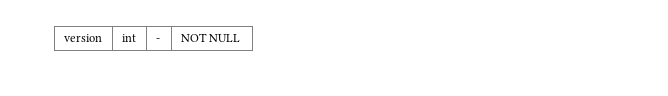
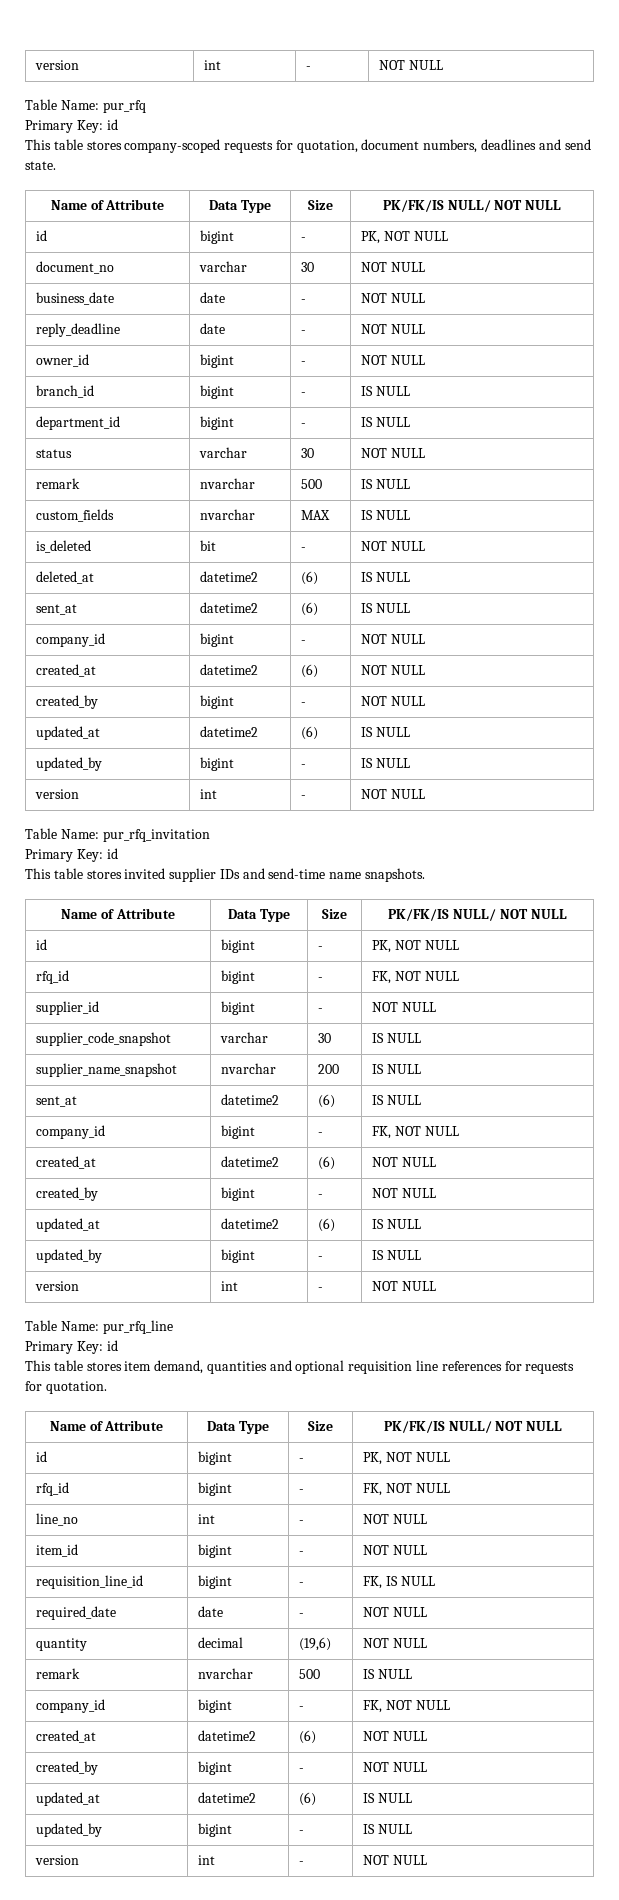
[63,34,102,42] [121,34,136,42] [155,38,160,42] [180,33,240,42] version | int | - | NOT NULL -> [34,60,79,70] [203,60,221,70] [305,66,311,70] [378,60,443,70] [25,99,146,113] [25,119,118,133] [25,139,591,153] [25,161,56,170] [50,199,165,210] [209,200,271,213] [308,200,333,210] [382,200,562,212] [35,230,47,241] [199,230,234,244] [300,237,306,241] [360,231,448,244] [35,261,114,274] [198,261,247,272] [300,262,314,272] [360,262,425,272] [35,292,114,305] [199,292,225,303] [300,299,306,303] [360,293,425,303] [35,323,120,337] [199,323,225,334] [300,330,306,334] [360,324,425,334] [35,354,89,367] [199,354,234,368] [300,361,306,365] [360,355,425,365] [35,385,94,398] [199,385,234,399] [300,392,306,396] [360,386,410,396] [35,416,120,430] [199,416,234,430] [300,423,306,427] [360,417,410,427] [35,449,72,458] [198,447,247,458] [300,448,314,458] [360,448,425,458] [35,478,80,489] [199,478,255,489] [300,479,322,489] [360,479,410,489] [35,509,114,522] [199,509,255,520] [300,510,330,520] [360,510,410,520] [35,540,91,553] [199,540,216,551] [300,547,306,551] [360,541,425,551] [35,571,94,584] [199,571,258,582] [300,571,318,585] [360,572,410,582] [35,604,77,615] [199,602,258,613] [300,602,318,616] [360,603,410,613] [35,633,105,647] [199,633,234,647] [300,640,306,644] [360,634,425,644] [35,664,96,677] [199,664,258,675] [300,664,318,678] [360,665,425,675] [35,695,98,709] [199,695,234,709] [300,702,306,706] [360,696,425,706] [35,726,100,740] [199,726,258,737] [300,726,318,740] [360,727,410,737] [35,757,102,771] [199,757,234,771] [300,764,306,768] [360,758,410,768] [34,789,79,799] [199,789,217,799] [300,795,306,799] [360,789,425,799] [25,828,210,842] [25,848,118,862] [25,868,426,882] [61,908,175,919] [228,909,290,922] [322,909,347,919] [388,909,567,921] [35,939,47,950] [220,939,255,953] [317,946,323,950] [371,940,459,953] [35,970,69,984] [220,970,255,984] [317,977,323,981] [371,971,459,984] [35,1001,99,1015] [220,1001,255,1015] [317,1008,323,1012] [371,1002,436,1012] [35,1032,171,1046] [219,1032,268,1043] [317,1033,331,1043] [371,1033,421,1043] [35,1063,177,1077] [220,1063,276,1074] [317,1064,339,1074] [371,1064,421,1074] [35,1096,77,1107] [220,1094,279,1105] [317,1094,335,1108] [371,1095,421,1105] [35,1125,105,1139] [220,1125,255,1139] [317,1132,323,1136] [371,1126,459,1139] [35,1156,96,1169] [220,1156,279,1167] [317,1156,335,1170] [371,1157,436,1167] [35,1187,98,1201] [220,1187,255,1201] [317,1194,323,1198] [371,1188,436,1198] [35,1218,100,1232] [220,1218,279,1229] [317,1218,335,1232] [371,1219,421,1229] [35,1249,102,1263] [220,1249,255,1263] [317,1256,323,1260] [371,1250,421,1260] [34,1281,79,1291] [220,1281,238,1291] [317,1287,323,1291] [371,1281,436,1291] [25,1320,173,1334] [25,1340,118,1354] [25,1360,575,1374] [25,1381,107,1394] [49,1420,164,1431] [207,1421,269,1434] [308,1421,333,1431] [383,1421,563,1433] [35,1451,47,1462] [197,1451,232,1465] [298,1458,304,1462] [362,1452,450,1465] [35,1482,69,1496] [197,1482,232,1496] [298,1489,304,1493] [362,1483,450,1496] [35,1513,78,1526] [197,1514,215,1524] [298,1520,304,1524] [362,1514,427,1524] [35,1544,78,1557] [197,1544,232,1558] [298,1551,304,1555] [362,1545,427,1555] [35,1575,143,1589] [197,1575,232,1589] [298,1582,304,1586] [362,1576,435,1589] [35,1606,116,1620] [197,1606,223,1617] [298,1613,304,1617] [362,1607,427,1617] [35,1638,87,1651] [197,1637,243,1648] [298,1637,331,1651] [362,1638,427,1648] [35,1668,80,1679] [197,1668,253,1679] [298,1669,320,1679] [362,1669,412,1679] [35,1699,105,1713] [197,1699,232,1713] [298,1706,304,1710] [362,1700,450,1713] [35,1730,96,1743] [197,1730,256,1741] [298,1730,316,1744] [362,1731,427,1741] [35,1761,98,1775] [197,1761,232,1775] [298,1768,304,1772] [362,1762,427,1772] [35,1792,100,1806] [197,1792,256,1803] [298,1792,316,1806] [362,1793,412,1803] [35,1823,102,1837] [197,1823,232,1837] [298,1830,304,1834] [362,1824,412,1834] [34,1855,79,1865] [197,1855,215,1865] [298,1861,304,1865] [362,1855,427,1865] version | int | - | NOT NULL // Table Name: pur_rfq // Primary Key: id // This table stores company-scoped requests for quotation, document numbers, deadlines and send state. // Name of Attribute | Data Type | Size | PK/FK/IS NULL/ NOT NULL // id | bigint | - | PK, NOT NULL // document_no | varchar | 30 | NOT NULL // business_date | date | - | NOT NULL // reply_deadline | date | - | NOT NULL // owner_id | bigint | - | NOT NULL // branch_id | bigint | - | IS NULL // department_id | bigint | - | IS NULL // status | varchar | 30 | NOT NULL // remark | nvarchar | 500 | IS NULL // custom_fields | nvarchar | MAX | IS NULL // is_deleted | bit | - | NOT NULL // deleted_at | datetime2 | (6) | IS NULL // sent_at | datetime2 | (6) | IS NULL // company_id | bigint | - | NOT NULL // created_at | datetime2 | (6) | NOT NULL // created_by | bigint | - | NOT NULL // updated_at | datetime2 | (6) | IS NULL // updated_by | bigint | - | IS NULL // version | int | - | NOT NULL // Table Name: pur_rfq_invitation // Primary Key: id // This table stores invited supplier IDs and send-time name snapshots. // Name of Attribute | Data Type | Size | PK/FK/IS NULL/ NOT NULL // id | bigint | - | PK, NOT NULL // rfq_id | bigint | - | FK, NOT NULL // supplier_id | bigint | - | NOT NULL // supplier_code_snapshot | varchar | 30 | IS NULL // supplier_name_snapshot | nvarchar | 200 | IS NULL // sent_at | datetime2 | (6) | IS NULL // company_id | bigint | - | FK, NOT NULL // created_at | datetime2 | (6) | NOT NULL // created_by | bigint | - | NOT NULL // updated_at | datetime2 | (6) | IS NULL // updated_by | bigint | - | IS NULL // version | int | - | NOT NULL // Table Name: pur_rfq_line // Primary Key: id // This table stores item demand, quantities and optional requisition line references for requests for quotation. // Name of Attribute | Data Type | Size | PK/FK/IS NULL/ NOT NULL // id | bigint | - | PK, NOT NULL // rfq_id | bigint | - | FK, NOT NULL // line_no | int | - | NOT NULL // item_id | bigint | - | NOT NULL // requisition_line_id | bigint | - | FK, IS NULL // required_date | date | - | NOT NULL // quantity | decimal | (19,6) | NOT NULL // remark | nvarchar | 500 | IS NULL // company_id | bigint | - | FK, NOT NULL // created_at | datetime2 | (6) | NOT NULL // created_by | bigint | - | NOT NULL // updated_at | datetime2 | (6) | IS NULL // updated_by | bigint | - | IS NULL // version | int | - | NOT NULL

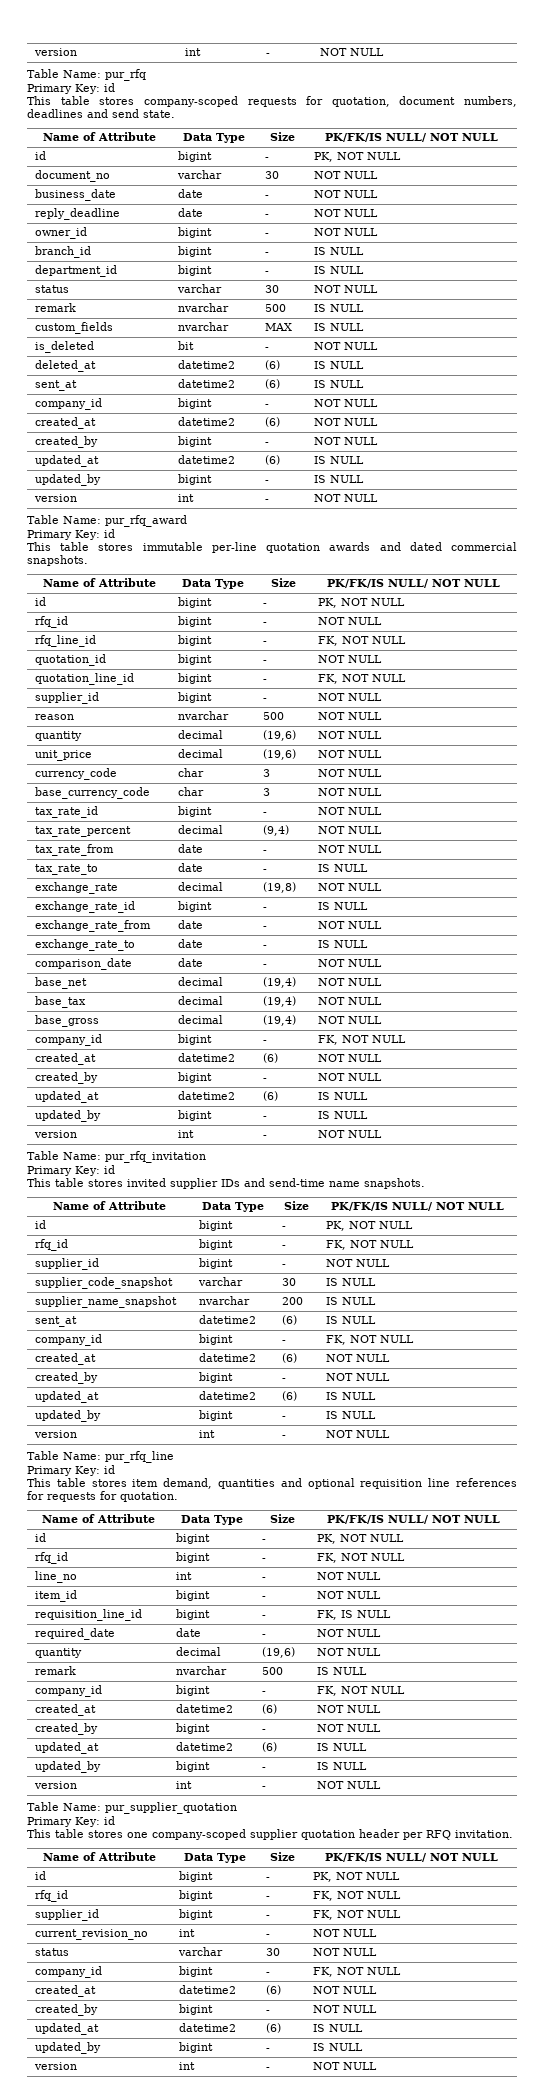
(425, 794) none -> [27,515,187,527] [27,529,115,540] [27,542,517,553] [27,555,88,566] [42,578,156,587] [182,579,245,589] [270,578,296,587] [327,579,500,588] [34,597,46,606] [177,597,212,608] [262,603,267,606] [317,598,405,608] [34,616,68,628] [177,616,212,627] [262,622,267,625] [317,617,382,625] [34,635,96,647] [177,635,212,646] [262,641,267,644] [317,636,406,646] [34,654,106,666] [177,654,212,665] [262,660,267,663] [317,655,382,663] [34,673,134,685] [177,673,212,684] [262,679,267,682] [317,674,406,684] [34,692,99,704] [177,692,212,703] [262,698,267,701] [317,693,382,701] [34,714,74,720] [177,711,229,720] [262,712,284,720] [317,712,382,720] [34,731,82,741] [177,730,223,739] [262,730,296,741] [317,731,382,739] [34,750,92,761] [177,749,223,758] [262,749,296,760] [317,750,382,758] [34,768,117,780] [177,768,204,777] [262,769,270,777] [317,769,382,777] [34,787,150,799] [177,787,204,796] [262,788,270,796] [317,788,382,796] [34,806,98,818] [177,806,212,817] [262,812,267,815] [317,807,382,815] [34,826,131,837] [177,825,223,834] [262,825,289,836] [317,826,382,834] [34,844,114,856] [177,844,203,853] [262,850,267,853] [317,845,382,853] [34,864,98,875] [177,863,203,872] [262,869,267,872] [317,864,368,872] [34,882,118,894] [177,882,223,891] [262,882,296,893] [317,883,382,891] [34,901,135,913] [177,901,212,912] [262,907,267,910] [317,902,368,910] [34,920,151,932] [177,920,203,929] [262,926,267,929] [317,921,382,929] [34,939,135,951] [177,939,203,948] [262,945,267,948] [317,940,368,948] [34,958,132,970] [177,958,203,967] [262,964,267,967] [317,959,382,967] [34,977,87,989] [177,977,223,986] [262,977,296,988] [317,978,382,986] [34,996,86,1008] [177,996,223,1005] [262,996,296,1007] [317,997,382,1005] [34,1015,99,1027] [177,1015,223,1024] [262,1015,296,1026] [317,1016,382,1024] [34,1034,102,1046] [177,1034,212,1045] [262,1040,267,1043] [317,1035,406,1045] [34,1053,96,1065] [177,1053,235,1062] [262,1053,278,1063] [317,1054,382,1062] [34,1072,98,1084] [177,1072,212,1083] [262,1078,267,1081] [317,1073,382,1081] [34,1091,99,1103] [177,1091,235,1100] [262,1091,278,1101] [317,1092,368,1100] [34,1110,101,1122] [177,1110,212,1121] [262,1116,267,1119] [317,1111,368,1119] [33,1130,77,1138] [177,1130,194,1138] [262,1135,267,1138] [317,1130,382,1138] // Table Name: pur_rfq_award // Primary Key: id // This table stores immutable per-line quotation awards and dated commercial snapshots. // Name of Attribute | Data Type | Size | PK/FK/IS NULL/ NOT NULL // id | bigint | - | PK, NOT NULL // rfq_id | bigint | - | NOT NULL // rfq_line_id | bigint | - | FK, NOT NULL // quotation_id | bigint | - | NOT NULL // quotation_line_id | bigint | - | FK, NOT NULL // supplier_id | bigint | - | NOT NULL // reason | nvarchar | 500 | NOT NULL // quantity | decimal | (19,6) | NOT NULL // unit_price | decimal | (19,6) | NOT NULL // currency_code | char | 3 | NOT NULL // base_currency_code | char | 3 | NOT NULL // tax_rate_id | bigint | - | NOT NULL // tax_rate_percent | decimal | (9,4) | NOT NULL // tax_rate_from | date | - | NOT NULL // tax_rate_to | date | - | IS NULL // exchange_rate | decimal | (19,8) | NOT NULL // exchange_rate_id | bigint | - | IS NULL // exchange_rate_from | date | - | NOT NULL // exchange_rate_to | date | - | IS NULL // comparison_date | date | - | NOT NULL // base_net | decimal | (19,4) | NOT NULL // base_tax | decimal | (19,4) | NOT NULL // base_gross | decimal | (19,4) | NOT NULL // company_id | bigint | - | FK, NOT NULL // created_at | datetime2 | (6) | NOT NULL // created_by | bigint | - | NOT NULL // updated_at | datetime2 | (6) | IS NULL // updated_by | bigint | - | IS NULL // version | int | - | NOT NULL
(427, 1860) none -> [27,1802,237,1814] [27,1816,115,1827] [27,1829,513,1840] [43,1852,156,1861] [184,1853,247,1863] [269,1852,295,1861] [324,1853,498,1862] [34,1871,46,1880] [178,1871,213,1882] [265,1877,270,1880] [312,1872,400,1882] [34,1890,68,1902] [178,1890,213,1901] [265,1896,270,1899] [312,1891,401,1901] [34,1909,99,1921] [178,1909,213,1920] [265,1915,270,1918] [312,1910,401,1920] [34,1929,148,1940] [178,1929,195,1937] [265,1934,270,1937] [312,1929,377,1937] [34,1948,69,1956] [177,1947,223,1956] [265,1948,280,1956] [312,1948,377,1956] [34,1966,102,1978] [178,1966,213,1977] [265,1972,270,1975] [312,1967,401,1977] [34,1985,96,1997] [178,1985,236,1994] [265,1985,281,1995] [312,1986,377,1994] [34,2004,98,2016] [178,2004,213,2015] [265,2010,270,2013] [312,2005,377,2013] [34,2023,99,2035] [178,2023,236,2032] [265,2023,281,2033] [312,2024,363,2032] [34,2042,101,2054] [178,2042,213,2053] [265,2048,270,2051] [312,2043,363,2051] [33,2062,77,2070] [178,2062,195,2070] [265,2067,270,2070] [312,2062,377,2070] // Table Name: pur_supplier_quotation // Primary Key: id // This table stores one company-scoped supplier quotation header per RFQ invitation. // Name of Attribute | Data Type | Size | PK/FK/IS NULL/ NOT NULL // id | bigint | - | PK, NOT NULL // rfq_id | bigint | - | FK, NOT NULL // supplier_id | bigint | - | FK, NOT NULL // current_revision_no | int | - | NOT NULL // status | varchar | 30 | NOT NULL // company_id | bigint | - | FK, NOT NULL // created_at | datetime2 | (6) | NOT NULL // created_by | bigint | - | NOT NULL // updated_at | datetime2 | (6) | IS NULL // updated_by | bigint | - | IS NULL // version | int | - | NOT NULL

